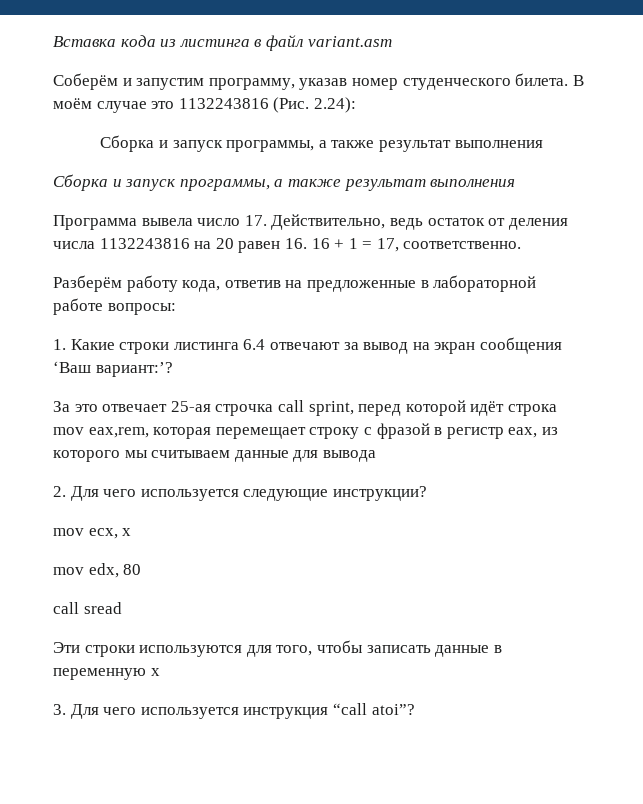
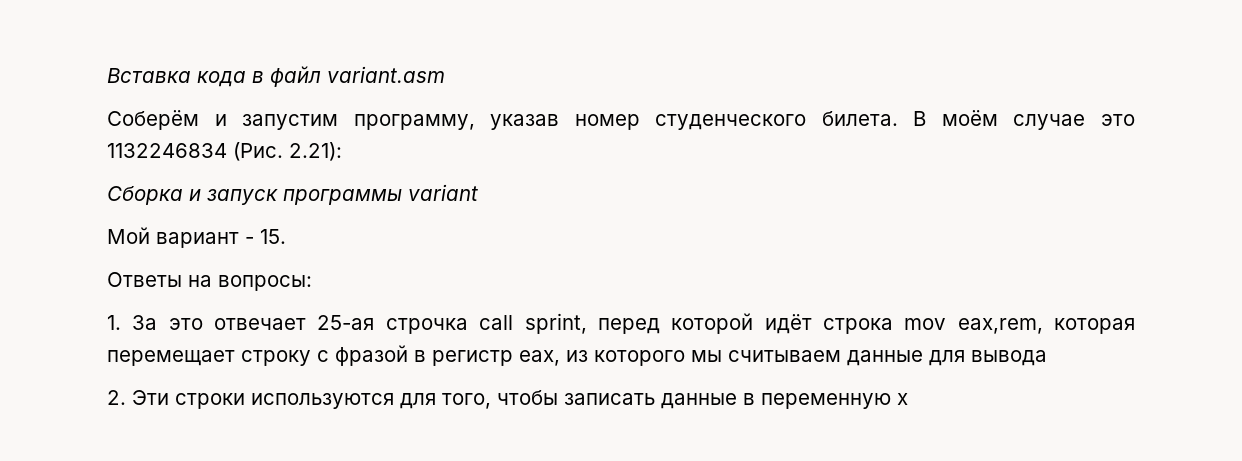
[160,39,250,47] из листинга -> (246, 79) none
[178,97,356,113] [100,135,543,152] [53,174,516,191] [53,214,568,230] [53,238,522,253] [53,275,537,292] [53,298,176,315] [53,337,562,354] [53,361,173,377] 1132243816 (Рис. 2.24): // Сборка и запуск программы, а также результат выполнения // Сборка и запуск программы, а также результат выполнения // Программа вывела число 17. Действительно, ведь остаток от деления числа 1132243816 на 20 равен 16. 16 + 1 = 17, соответственно. // Разберём работу кода, ответив на предложенные в лабораторной работе вопросы: // 1. Какие строки листинга 6.4 отвечают за вывод на экран сообщения ‘Ваш вариант:’? // -> [107,142,342,161] [107,184,478,205] [107,227,286,248] [107,272,312,291] [107,315,121,330] 1132246834 (Рис. 2.21): // Сборка и запуск программы variant // Мой вариант - 15. // Ответы на вопросы: // 1.
[70,486,427,501] [53,528,132,539] [53,563,142,578] [53,602,122,614] Для чего используется следующие инструкции? // mov ecx, x // mov edx, 80 // call sread // -> (126, 397) none
[53,703,415,719] // 3. Для чего используется инструкция “call atoi”? -> (908, 399) none

